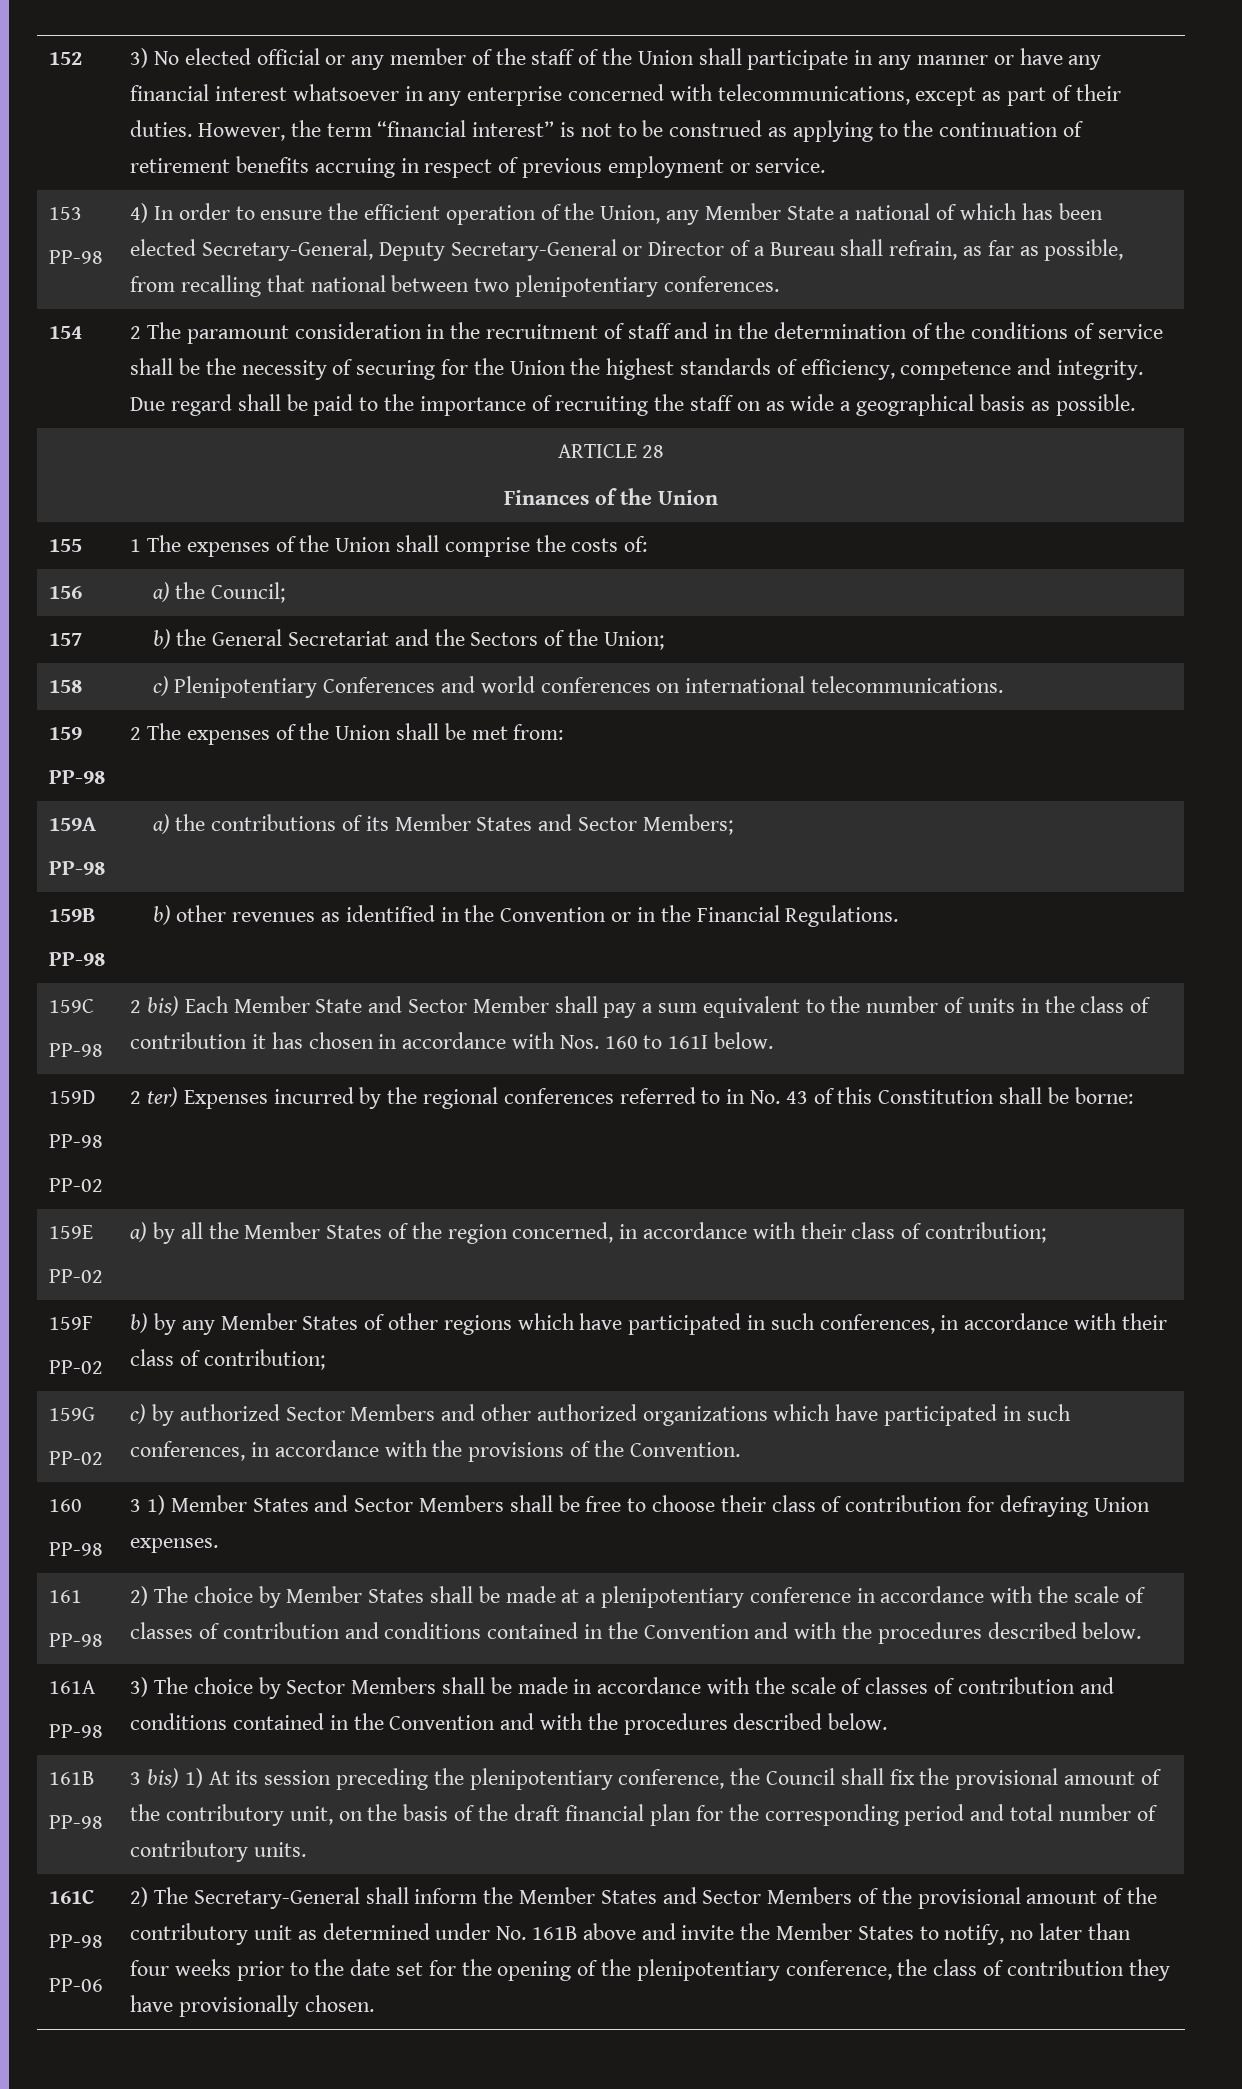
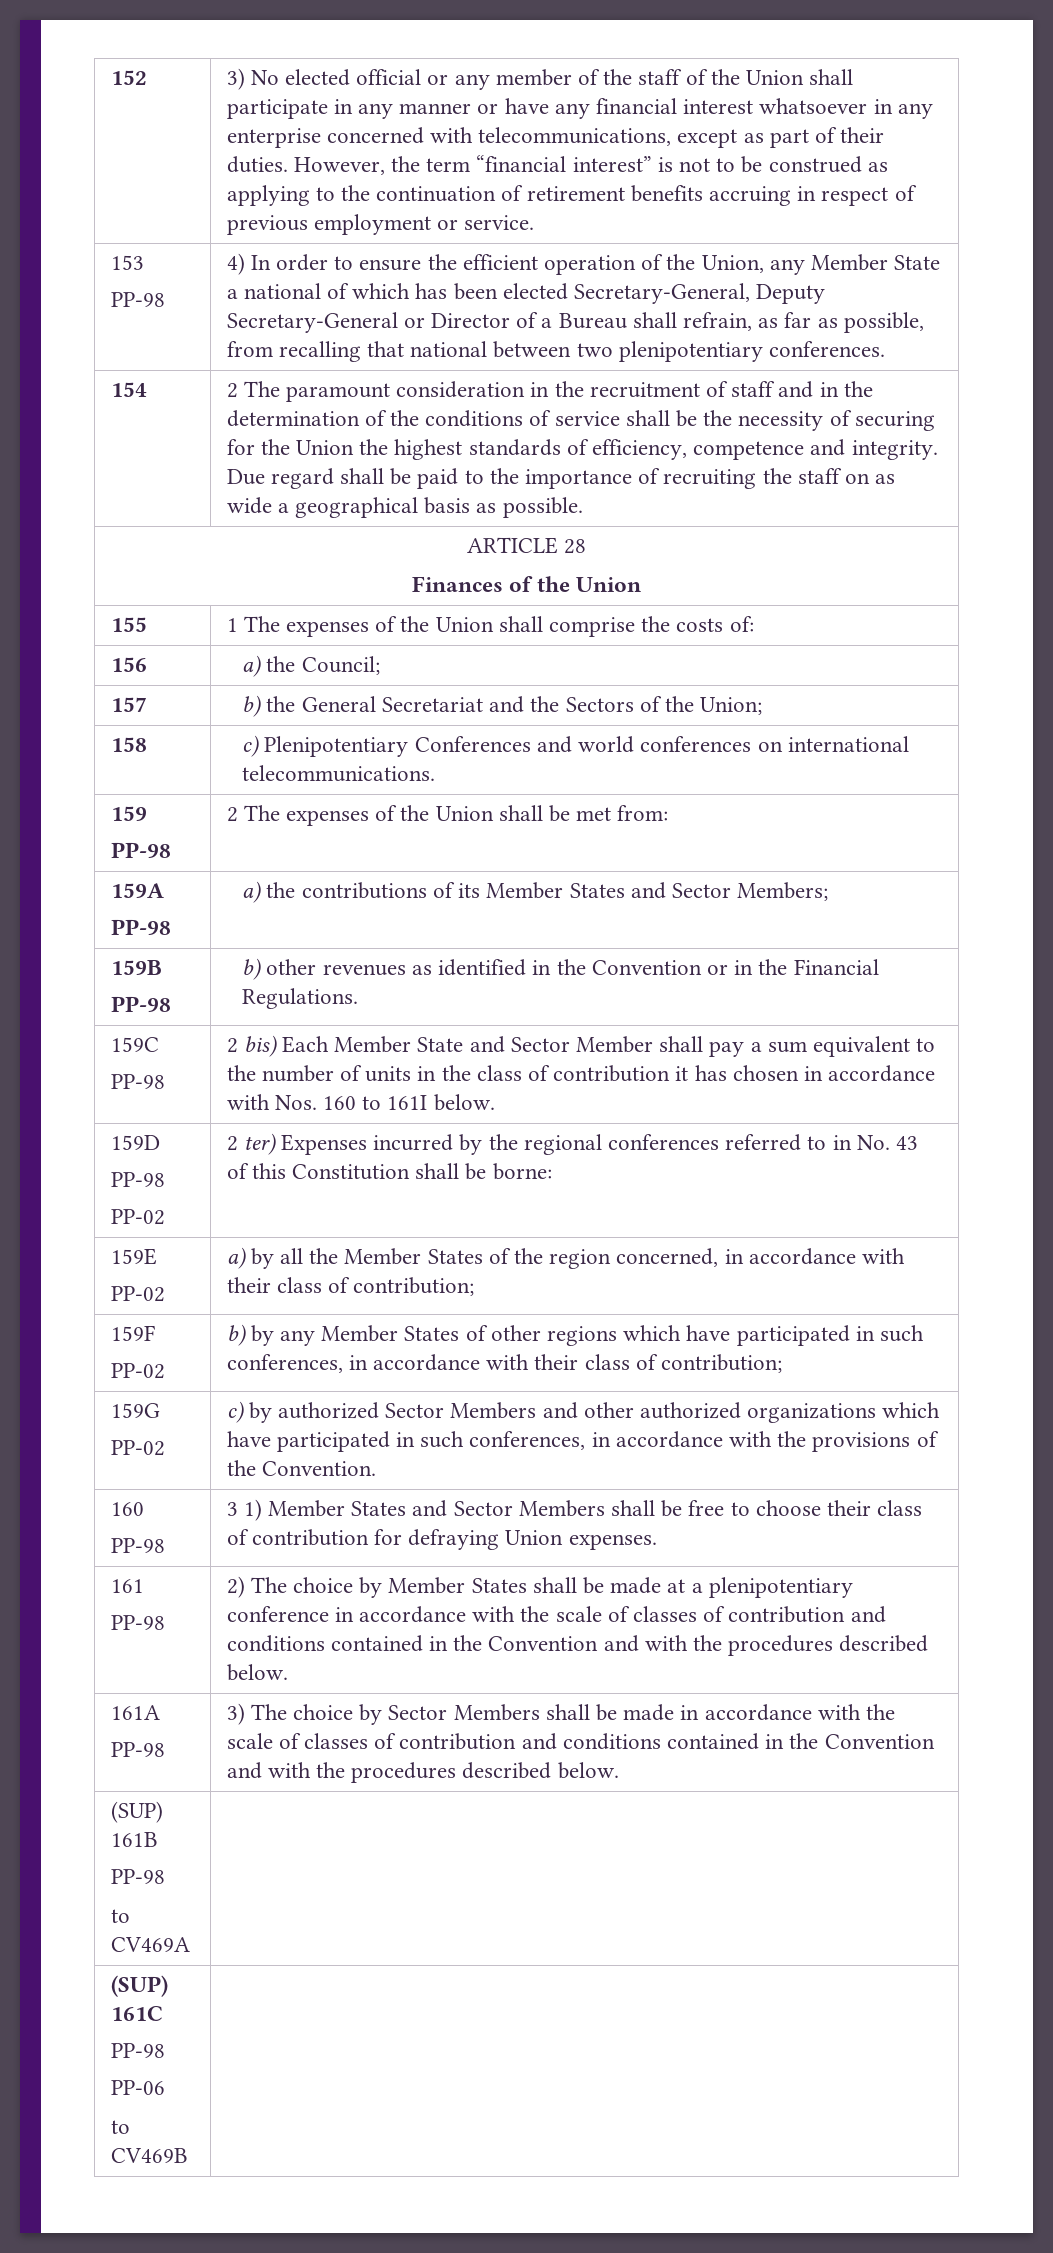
(888, 1721) none -> [110,1801,163,1823] (SUP)
[130,1768,1162,1790] [130,1804,1158,1826] [130,1840,307,1862] [49,1889,95,1904] [49,1934,104,1948] [49,1978,104,1992] [130,1887,1158,1909] [130,1923,1131,1945] [130,1959,1170,1981] [130,1995,374,2017] | 3 bis) 1) At its session preceding the plenipotentiary conference, the Council shall fix the provisional amount of the contributory unit, on the basis of the draft financial plan for the corresponding period and total number of contributory units. // 161C // PP-98 // PP-06 | 2) The Secretary-General shall inform the Member States and Sector Members of the provisional amount of the contributory unit as determined under No. 161B above and invite the Member States to notify, no later than four weeks prior to the date set for the opening of the plenipotentiary conference, the class of contribution they have provisionally chosen. -> [110,1909,130,1923] [110,1937,190,1952] [110,1975,168,1997] [110,2006,163,2021] [110,2043,165,2058] [110,2080,165,2095] [110,2120,130,2134] [110,2148,188,2163] // to CV469A | // (SUP) 161C // PP-98 // PP-06 // to CV469B |

